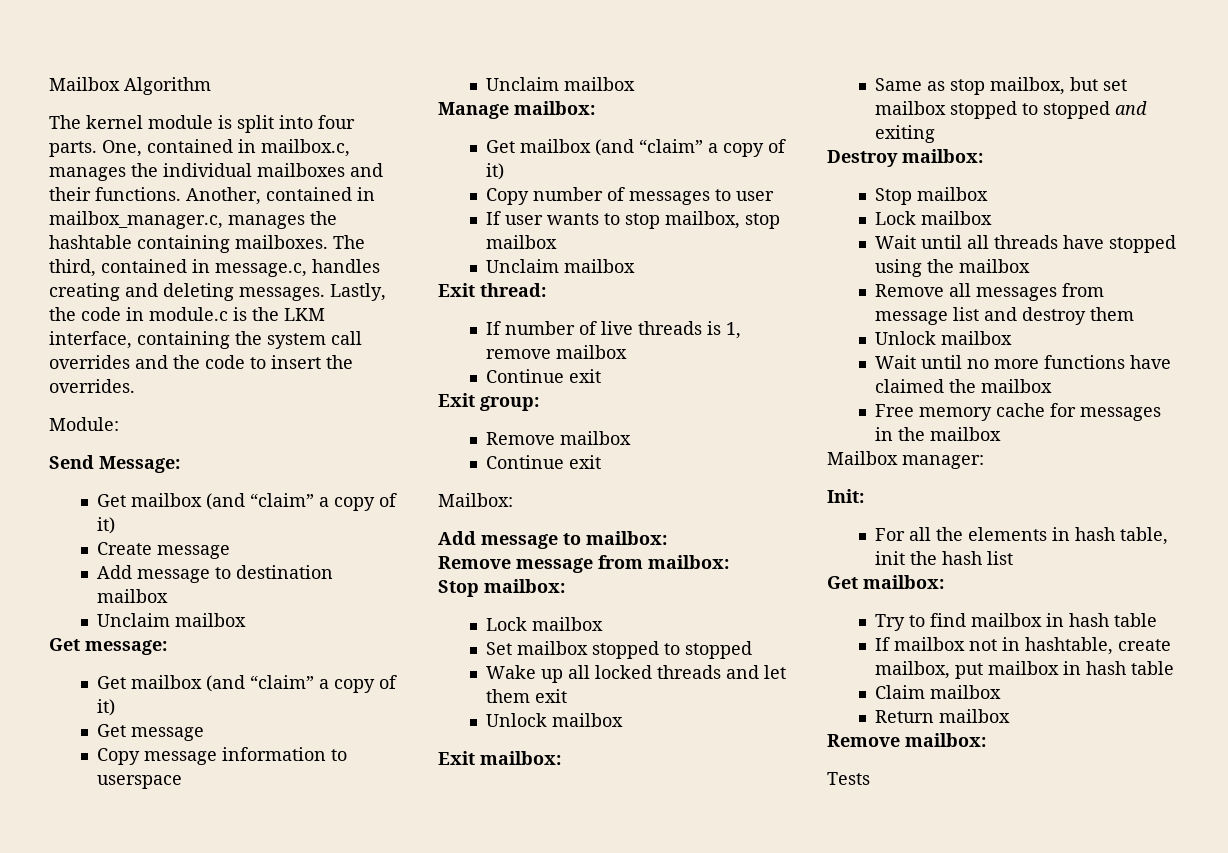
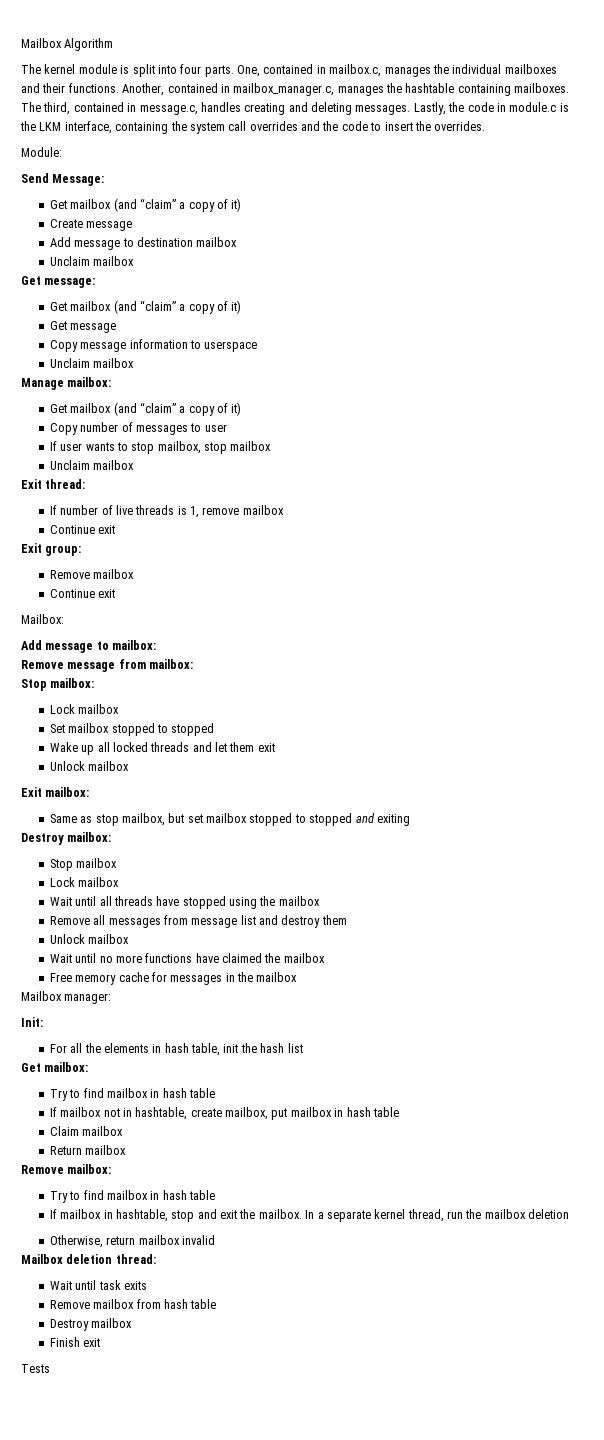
(986, 740) none -> [49,1190,216,1203] [49,1209,570,1222] [49,1235,215,1248] [21,1254,156,1264] [49,1280,147,1290] [49,1299,217,1309] [49,1318,133,1331] [49,1337,101,1347] // Try to find mailbox in hash table // If mailbox in hashtable, stop and exit the mailbox. In a separate kernel thread, run the mailbox deletion // Otherwise, return mailbox invalid // Mailbox deletion thread: // Wait until task exits // Remove mailbox from hash table // Destroy mailbox // Finish exit

